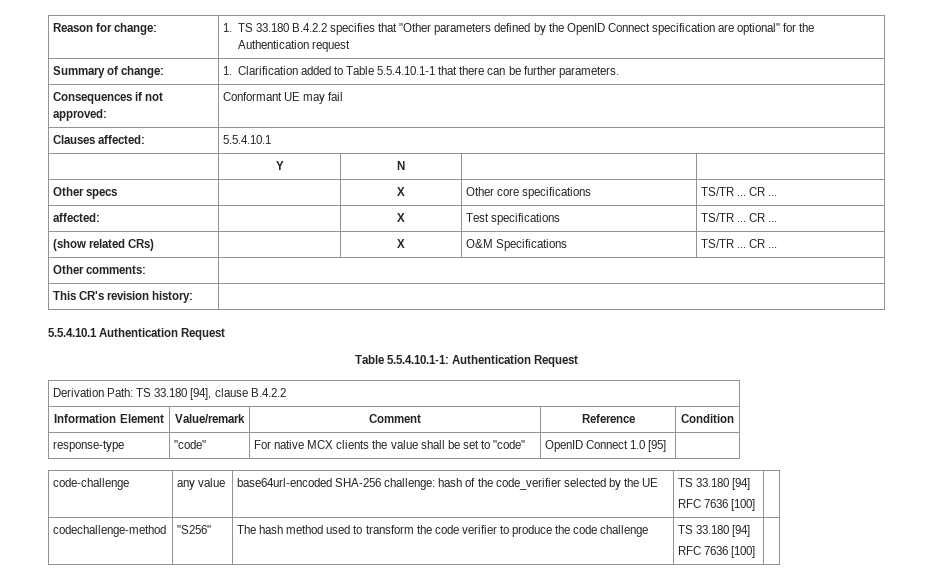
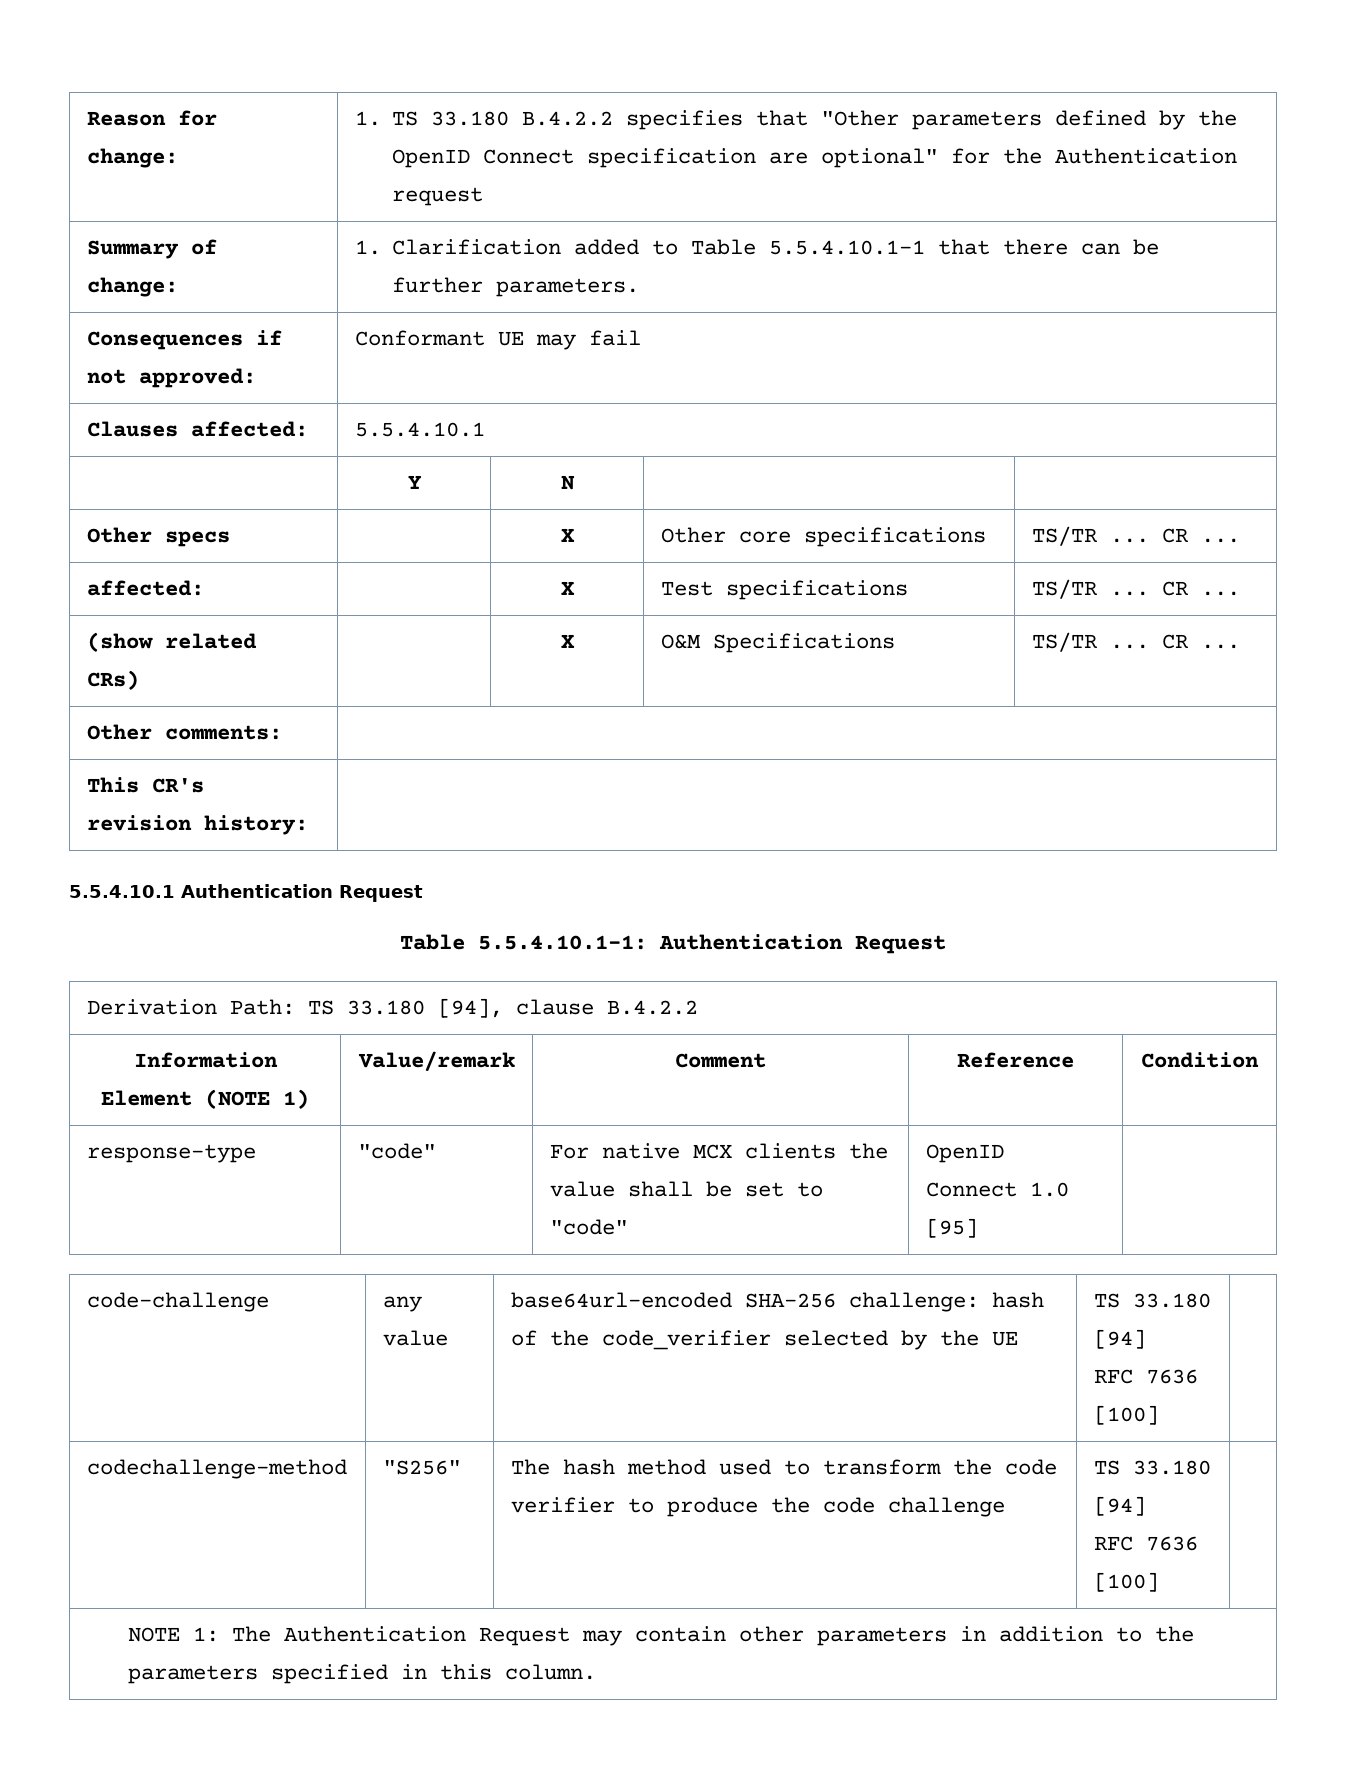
(164, 418) none -> [205,1089,309,1109] (NOTE 1)
(756, 552) none -> [127,1626,1194,1646] [127,1664,596,1684] // NOTE 1: The Authentication Request may contain other parameters in addition to the parameters specified in this column.

